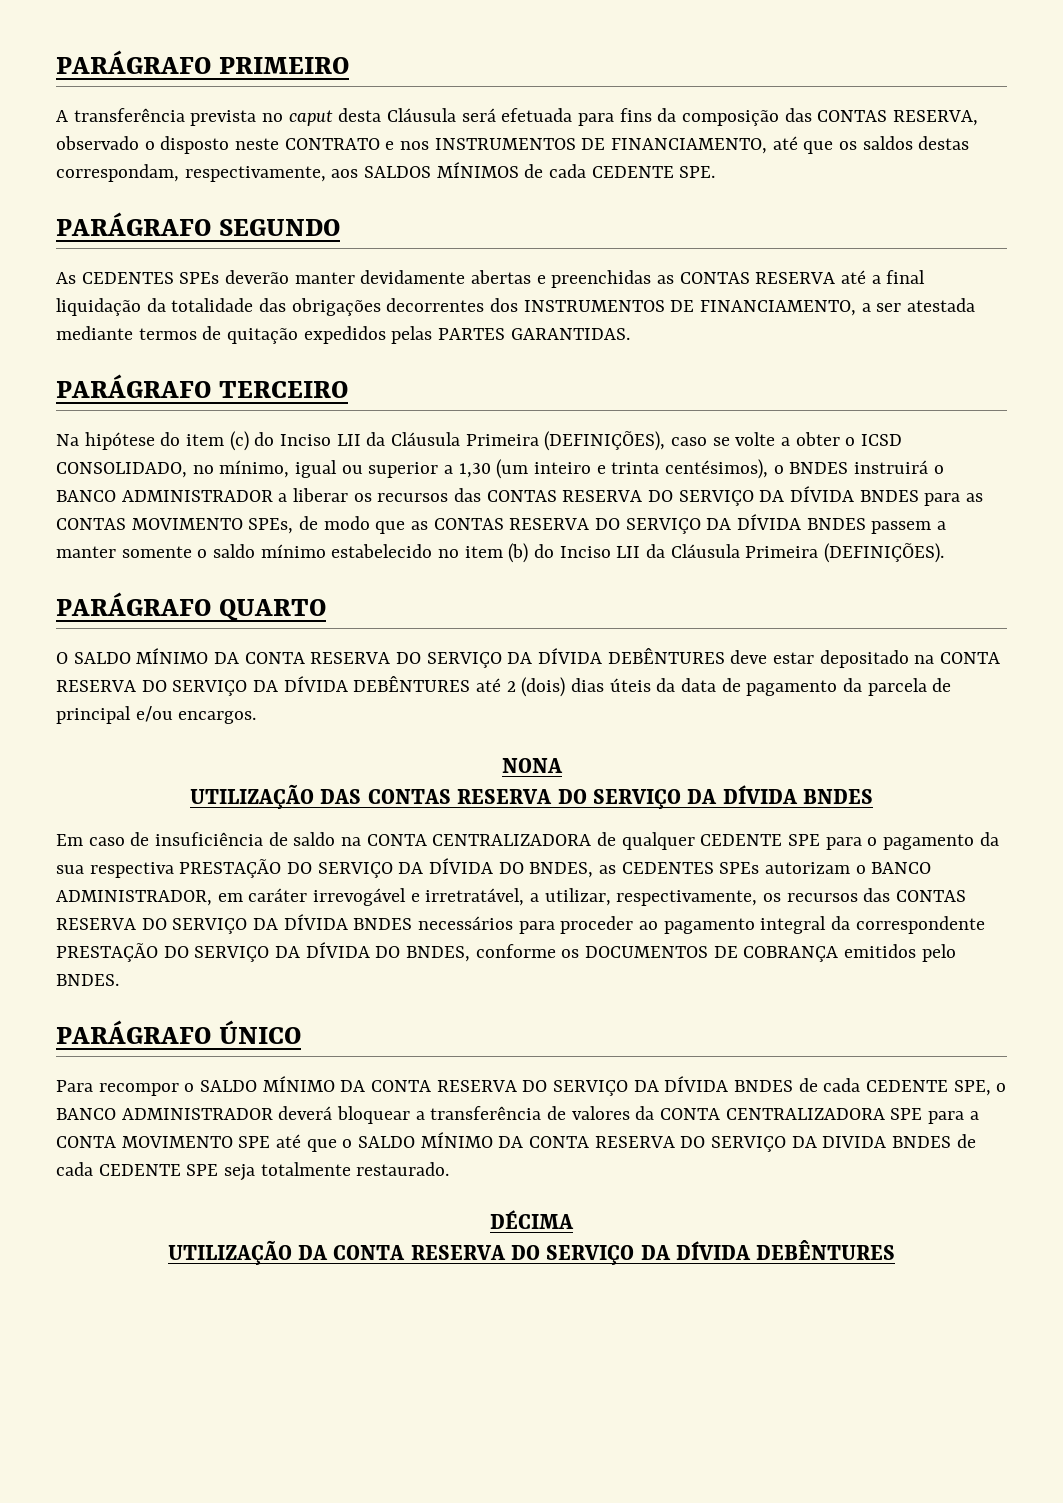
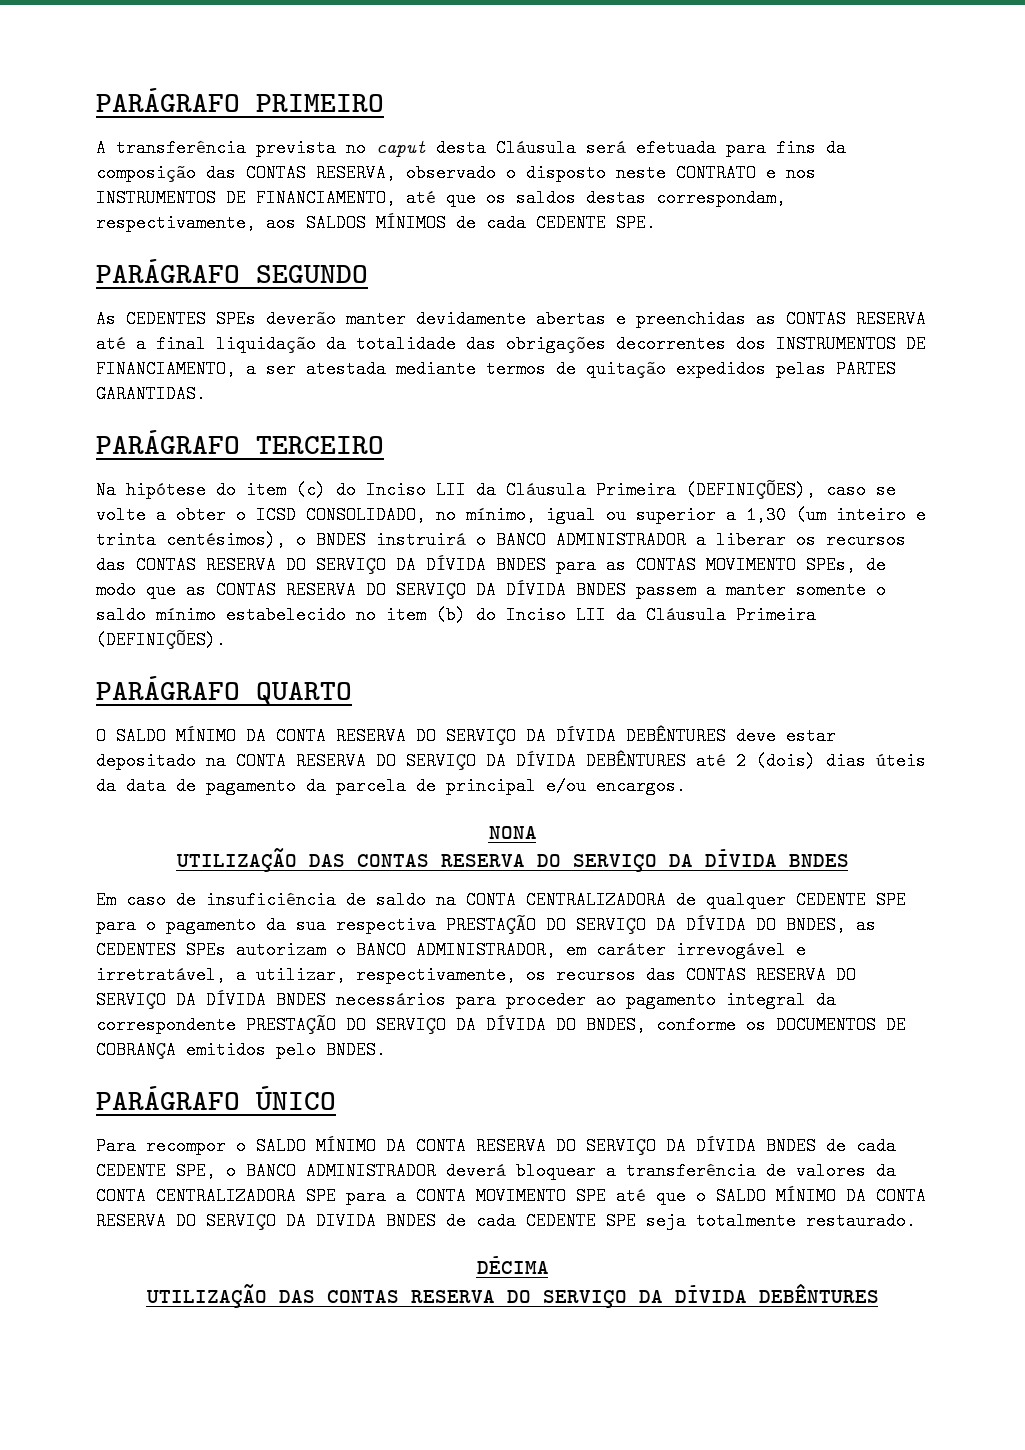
[297,1245,406,1260] DA CONTA -> [278,1290,399,1303] DAS CONTAS

